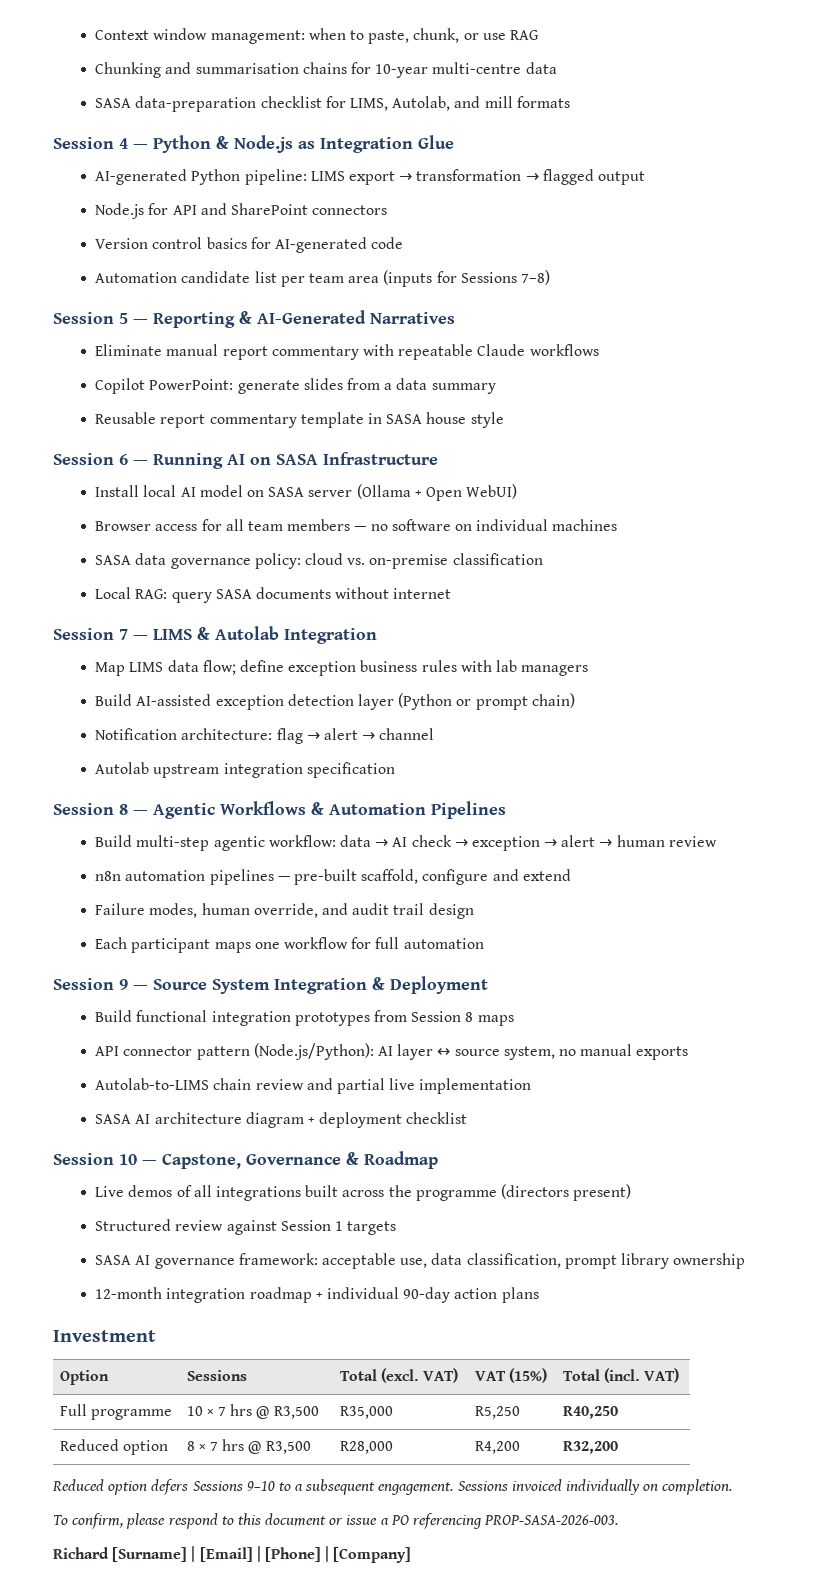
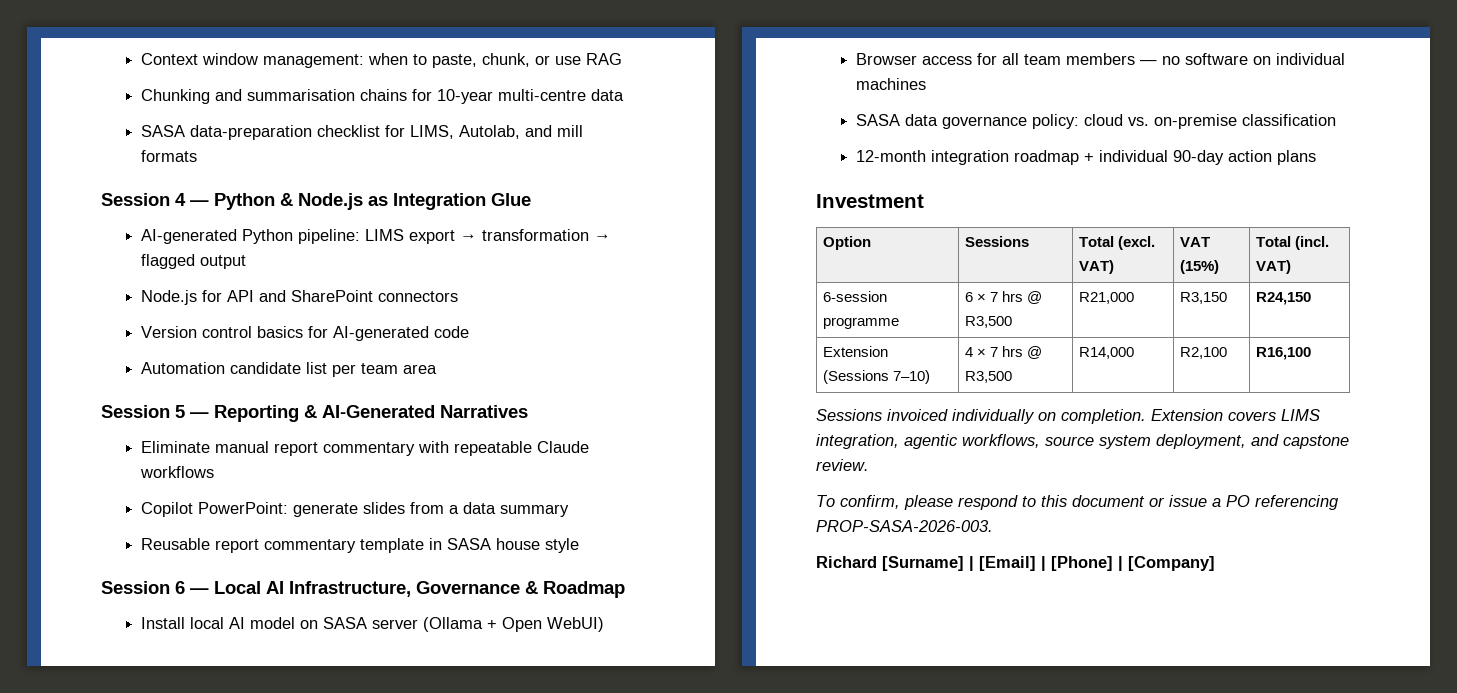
[383,270,550,287] (inputs for Sessions 7–8) -> (438, 369) none
[153,452,438,469] Running AI on SASA Infrastructure -> [214,581,625,598] Local AI Infrastructure, Governance & Roadmap
[95,587,452,603] [53,626,377,644] [95,660,589,676] [95,693,575,710] [95,728,435,744] [95,762,395,778] [53,801,506,819] [95,835,717,851] [95,869,571,885] [95,903,474,919] [95,937,484,953] [53,976,488,994] [95,1010,514,1026] [95,1043,689,1060] [95,1078,532,1094] [95,1112,468,1128] [53,1151,438,1169] [95,1184,632,1201] [95,1219,397,1235] [95,1253,746,1269] // Local RAG: query SASA documents without internet // Session 7 — LIMS & Autolab Integration // Map LIMS data flow; define exception business rules with lab managers // Build AI-assisted exception detection layer (Python or prompt chain) // Notification architecture: flag → alert → channel // Autolab upstream integration specification // Session 8 — Agentic Workflows & Automation Pipelines // Build multi-step agentic workflow: data → AI check → exception → alert → human review // n8n automation pipelines — pre-built scaffold, configure and extend // Failure modes, human override, and audit trail design // Each participant maps one workflow for full automation // Session 9 — Source System Integration & Deployment // Build functional integration prototypes from Session 8 maps // API connector pattern (Node.js/Python): AI layer ↔ source system, no manual exports // Autolab-to-LIMS chain review and partial live implementation // SASA AI architecture diagram + deployment checklist // Session 10 — Capstone, Governance & Roadmap // Live demos of all integrations built across the programme (directors present) // Structured review against Session 1 targets // SASA AI governance framework: acceptable use, data classification, prompt library ownership -> (1337, 120) none
[59,1404,87,1416] Full -> [823,291,888,302] 6-session
[186,1404,319,1419] [339,1406,393,1419] [474,1406,520,1419] [562,1406,618,1419] [59,1439,168,1455] [186,1439,311,1454] [339,1441,393,1454] [474,1441,520,1454] [562,1441,618,1454] [52,1479,454,1495] 10 × 7 hrs @ R3,500 | R35,000 | R5,250 | R40,250 // Reduced option | 8 × 7 hrs @ R3,500 | R28,000 | R4,200 | R32,200 // Reduced option defers Sessions 9–10 to a subsequent engagement. -> [965,291,1043,304] [965,316,1013,328] [1079,292,1135,304] [1180,292,1228,304] [1256,292,1312,305] [823,346,889,357] [823,370,931,384] [965,346,1043,359] [965,371,1013,383] [1079,347,1135,359] [1180,347,1228,359] [1256,347,1312,360] 6 × 7 hrs @ R3,500 | R21,000 | R3,150 | R24,150 // Extension (Sessions 7–10) | 4 × 7 hrs @ R3,500 | R14,000 | R2,100 | R16,100 //
(733, 1487) none -> [1151,409,1320,421] [816,434,1349,449] [816,459,869,471] Extension covers LIMS integration, agentic workflows, source system deployment, and capstone review.

